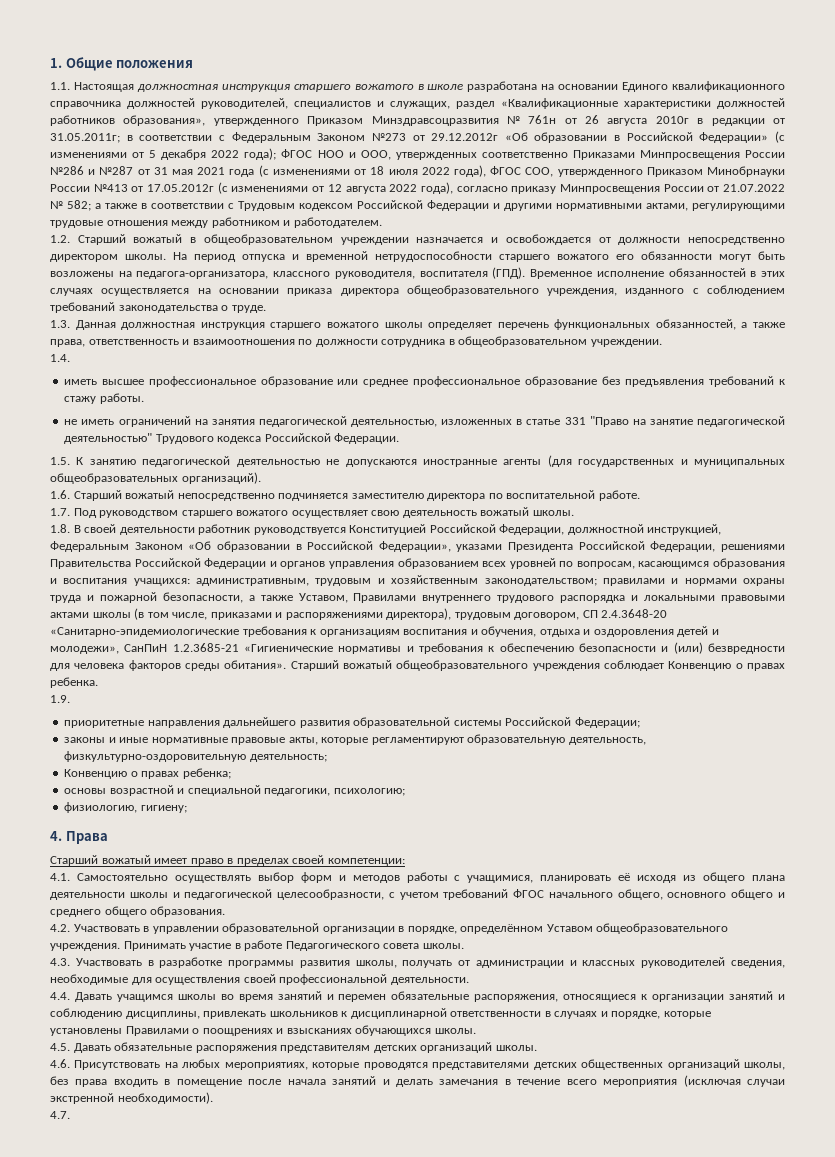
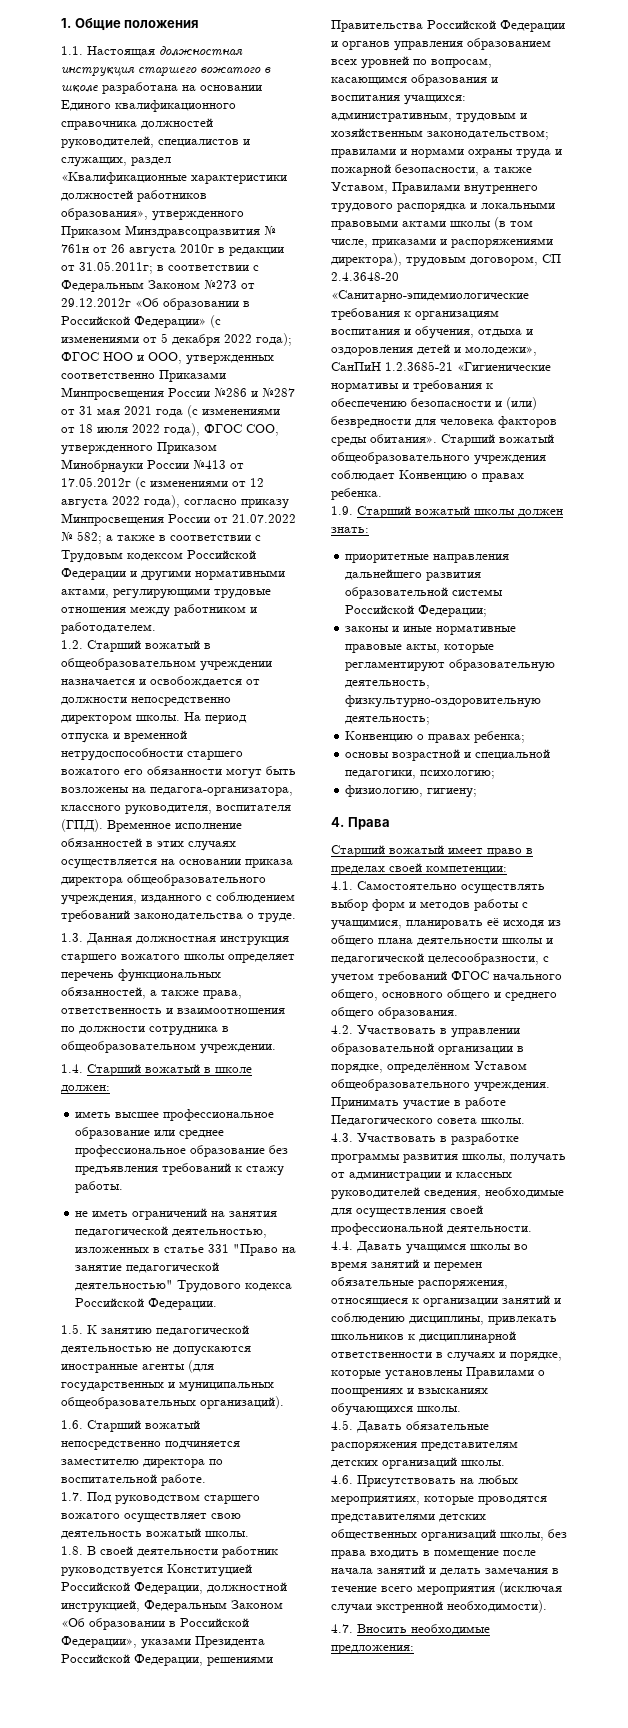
(70, 358) none -> [87,1064,252,1076] [61,1085,110,1093] Старший вожатый в школе должен:
(70, 699) none -> [357,506,563,518] [331,527,369,533] Старший вожатый школы должен знать:
(70, 1115) none -> [357,1624,490,1635] [331,1645,414,1654] Вносить необходимые предложения:

